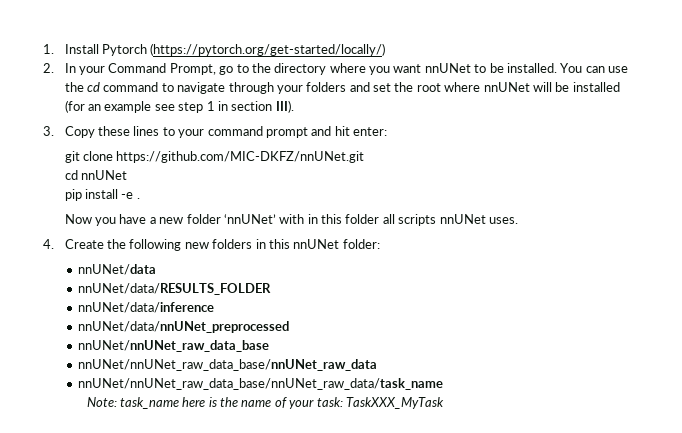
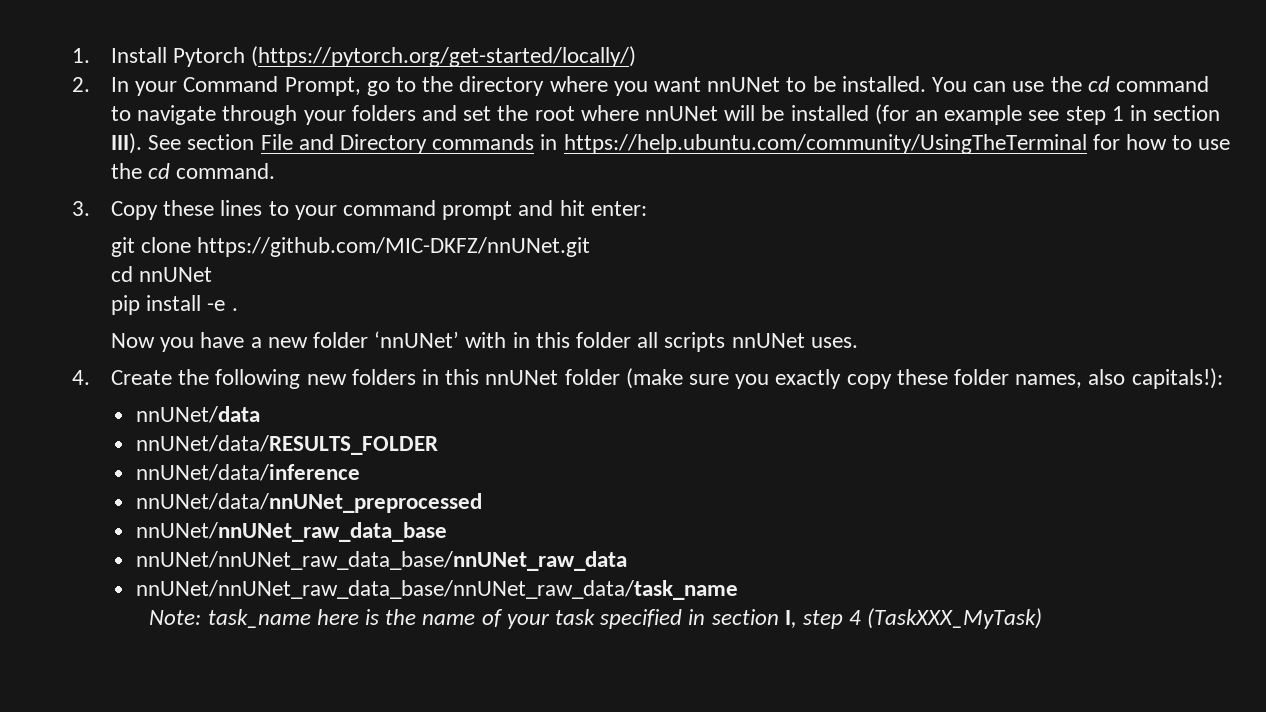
(294, 106) none -> [148,134,1231,154] [110,163,276,179] See section File and Directory commands in https://help.ubuntu.com/community/UsingTheTerminal for how to use the cd command.
[342,239,380,249] folder: -> [564,368,1223,389] folder (make sure you exactly copy these folder names, also capitals!):
[316,397,444,409] task: TaskXXX_MyTask -> [555,608,1043,629] task specified in section I, step 4 (TaskXXX_MyTask)

